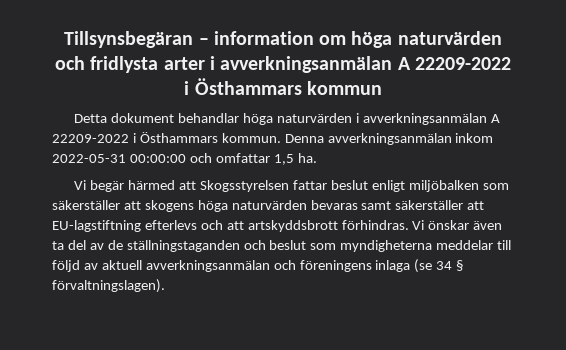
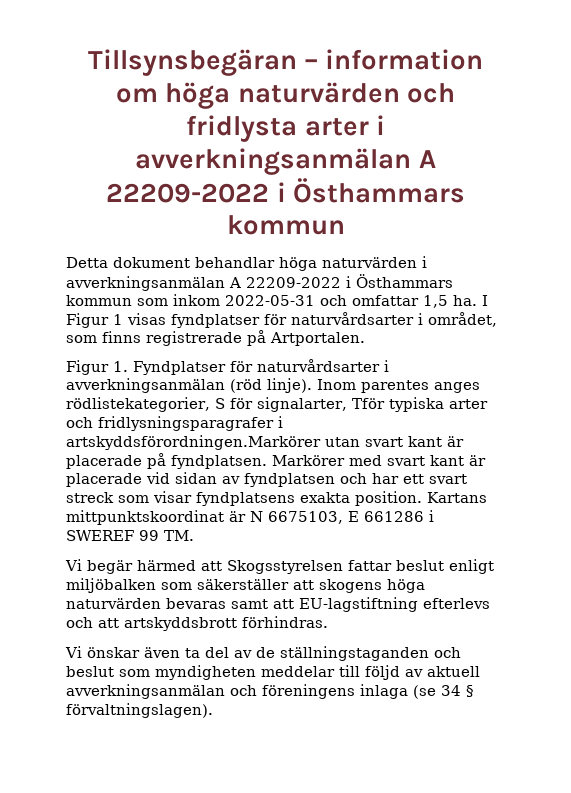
[221,133,452,145] kommun. Denna avverkningsanmälan -> [66,295,168,306] kommun som
[129,154,186,163] 00:00:00 -> (315, 300) none
(317, 158) none -> [482,295,488,306] [66,312,497,328] [66,330,365,346] [66,359,389,375] [66,378,480,393] [66,397,488,412] [66,416,283,431] [66,435,464,450] [66,453,486,469] [66,472,467,487] [66,491,487,506] [66,510,434,525] [66,530,194,541] I Figur 1 visas fyndplatser för naturvårdsarter i området, som finns registrerade på Artportalen. // Figur 1. Fyndplatser för naturvårdsarter i avverkningsanmälan (röd linje). Inom parentes anges rödlistekategorier, S för signalarter, Tför typiska arter och fridlysningsparagrafer i artskyddsförordningen.Markörer utan svart kant är placerade på fyndplatsen. Markörer med svart kant är placerade vid sidan av fyndplatsen och har ett svart streck som visar fyndplatsens exakta position. Kartans mittpunktskoordinat är N 6675103, E 661286 i SWEREF 99 TM.
[395,200,464,210] säkerställer -> (268, 604) none
(409, 225) none -> (328, 622) //
[340,240,433,252] myndigheterna -> [155,665,256,680] myndigheten

